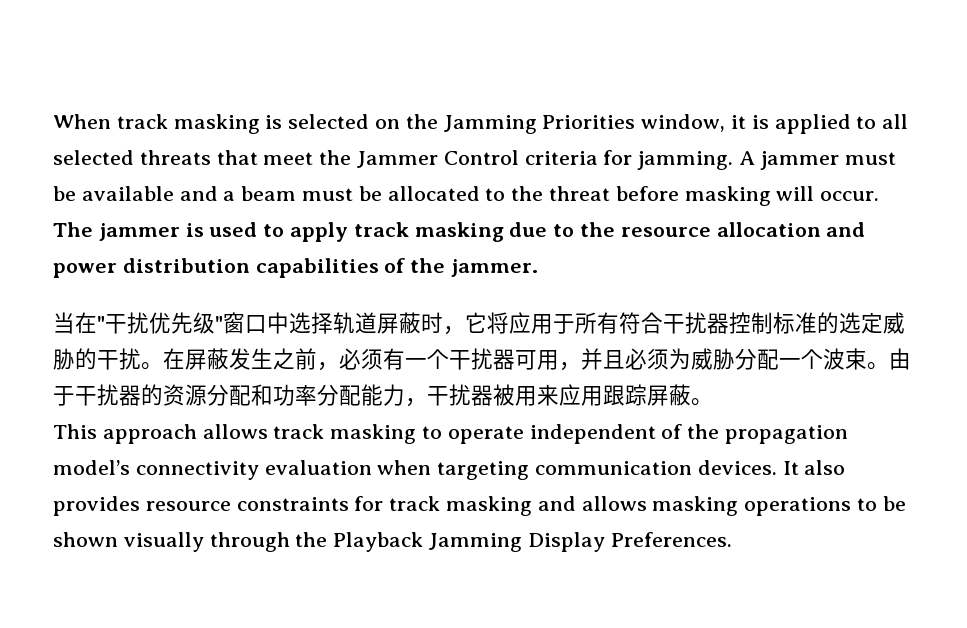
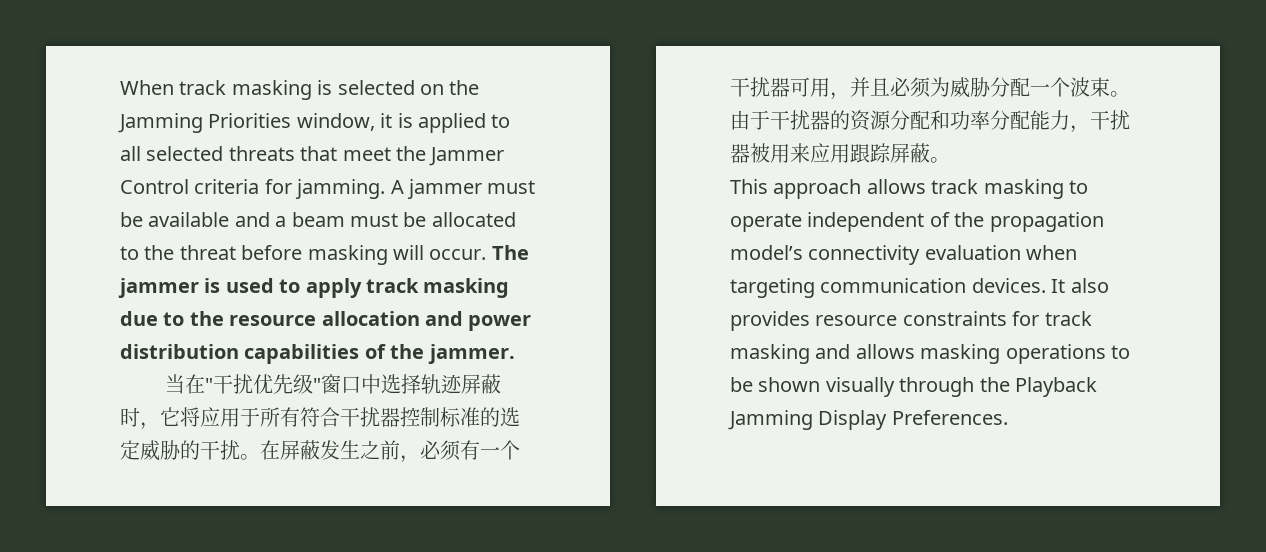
[355,312,377,334] 道 -> [441,374,463,394] 迹

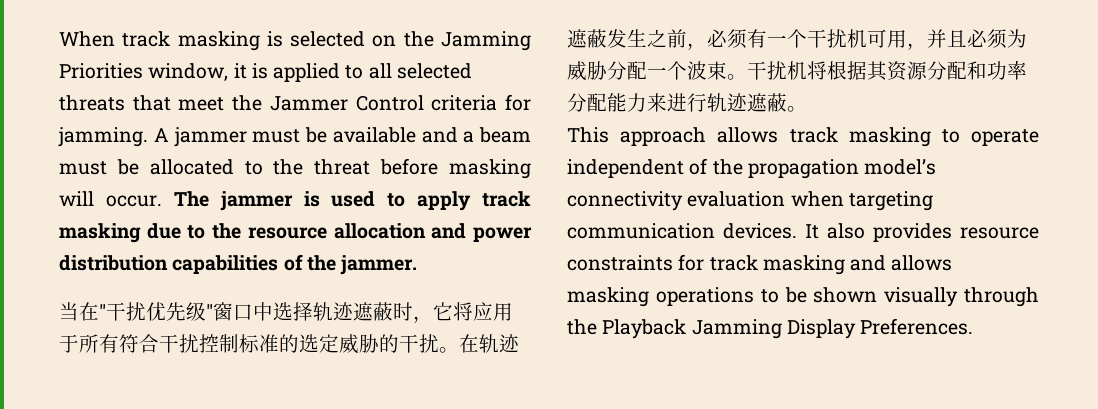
[461,374,482,394] 屏 -> [353,302,373,321] 遮
[380,408,400,427] 器 -> (199, 343) none
[280,440,300,460] 屏 -> [479,334,519,353] [567,29,587,48] 轨迹遮
[770,78,790,97] 器 -> [847,29,867,48] 机
[730,110,850,130] 由于干扰器的 -> [747,61,888,81] 干扰机将根据其
[1070,110,1130,133] [730,143,910,163] ，干扰器被用来应用跟踪屏 -> [647,93,767,112] 来进行轨迹遮

